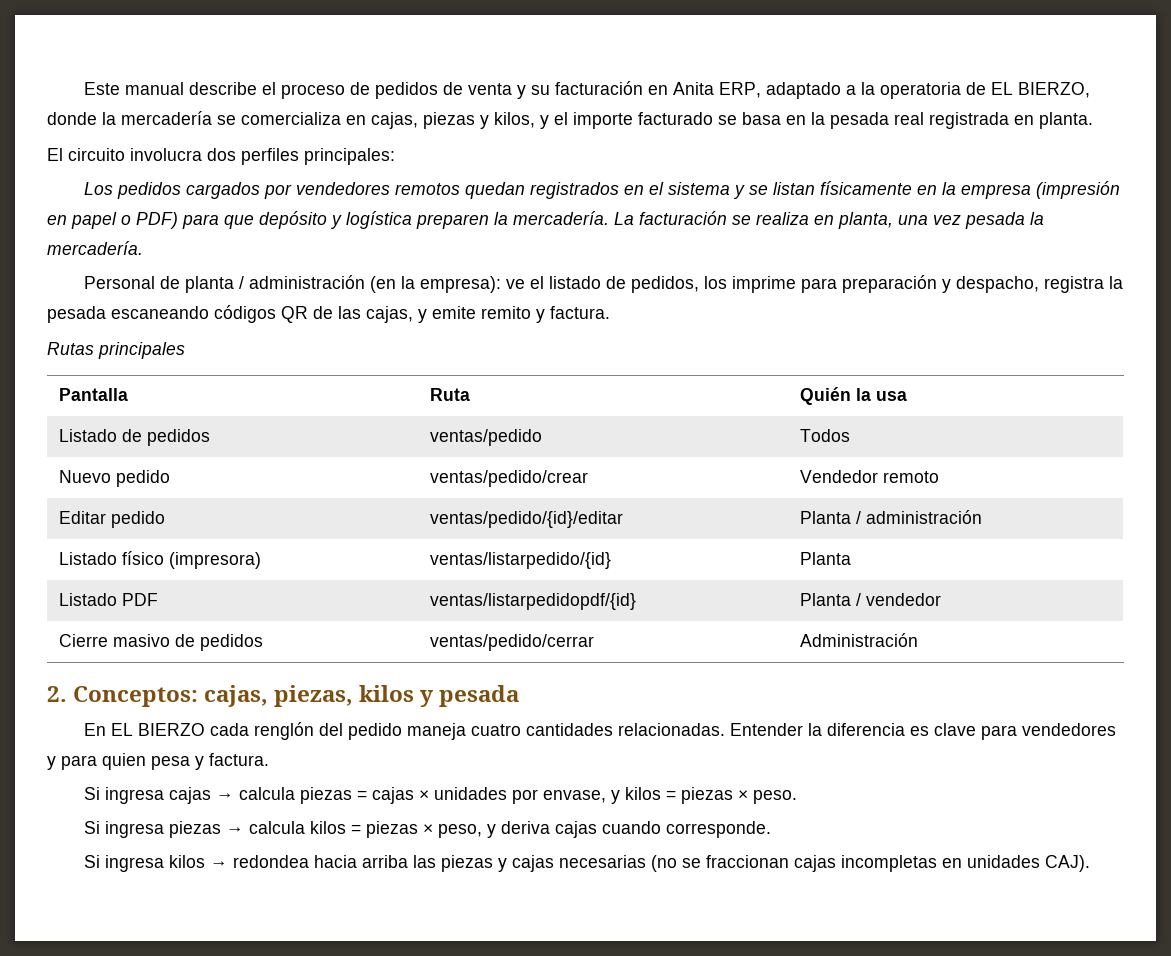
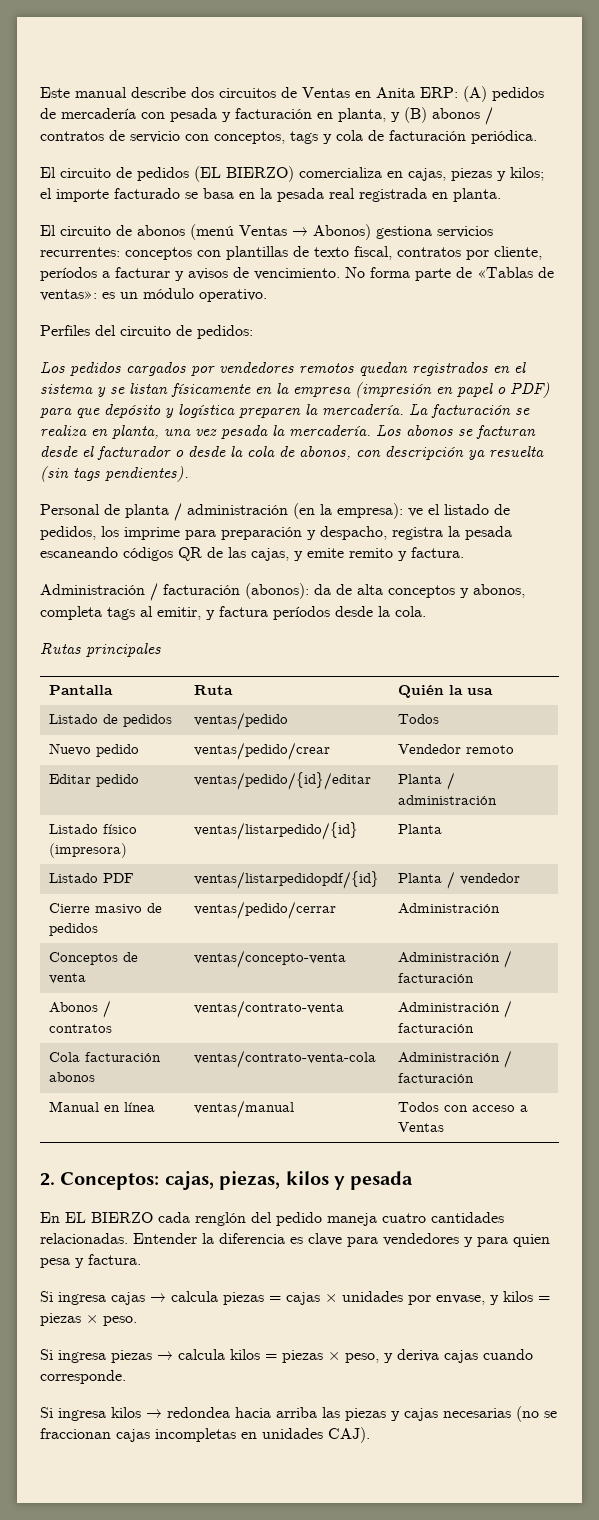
[261,81,1090,99] [47,111,236,125] el proceso de pedidos de venta y su facturación en Anita ERP, adaptado a la operatoria de EL BIERZO, donde la mercadería se -> [191,86,544,102] [40,107,493,125] [40,130,537,144] [40,166,294,182] dos circuitos de Ventas en Anita ERP: (A) pedidos de mercadería con pesada y facturación en planta, y (B) abonos / contratos de servicio con conceptos, tags y cola de facturación periódica. // El circuito de pedidos (EL BIERZO)
[494,112,549,129] kilos, y -> [510,167,544,181] kilos;
[130,148,395,165] involucra dos perfiles principales: -> [116,224,493,240] [40,246,542,260] [40,267,554,281] [40,288,267,302] [40,325,253,339] de abonos (menú Ventas → Abonos) gestiona servicios recurrentes: conceptos con plantillas de texto fiscal, contratos por cliente, períodos a facturar y avisos de vencimiento. No forma parte de «Tablas de ventas»: es un módulo operativo. // Perfiles del circuito de pedidos:
(143, 248) none -> [376,425,536,439] [40,446,544,460] [40,466,189,482] Los abonos se facturan desde el facturador o desde la cola de abonos, con descripción ya resuelta (sin tags pendientes).
(610, 312) none -> [40,583,525,601] [40,606,426,620] // Administración / facturación (abonos): da de alta conceptos y abonos, completa tags al emitir, y factura períodos desde la cola.
(918, 640) none -> [49,952,139,965] [49,973,87,984] [194,950,347,968] [398,950,513,968] [398,973,475,983] [49,1000,112,1018] [49,1024,113,1033] [194,1000,345,1018] [398,1000,513,1018] [398,1023,475,1033] [49,1052,162,1062] [49,1072,96,1082] [194,1050,377,1068] [398,1050,513,1068] [398,1073,475,1083] [49,1101,156,1112] [194,1100,295,1118] [398,1102,529,1112] [398,1122,445,1132] // Conceptos de venta | ventas/concepto-venta | Administración / facturación // Abonos / contratos | ventas/contrato-venta | Administración / facturación // Cola facturación abonos | ventas/contrato-venta-cola | Administración / facturación // Manual en línea | ventas/manual | Todos con acceso a Ventas

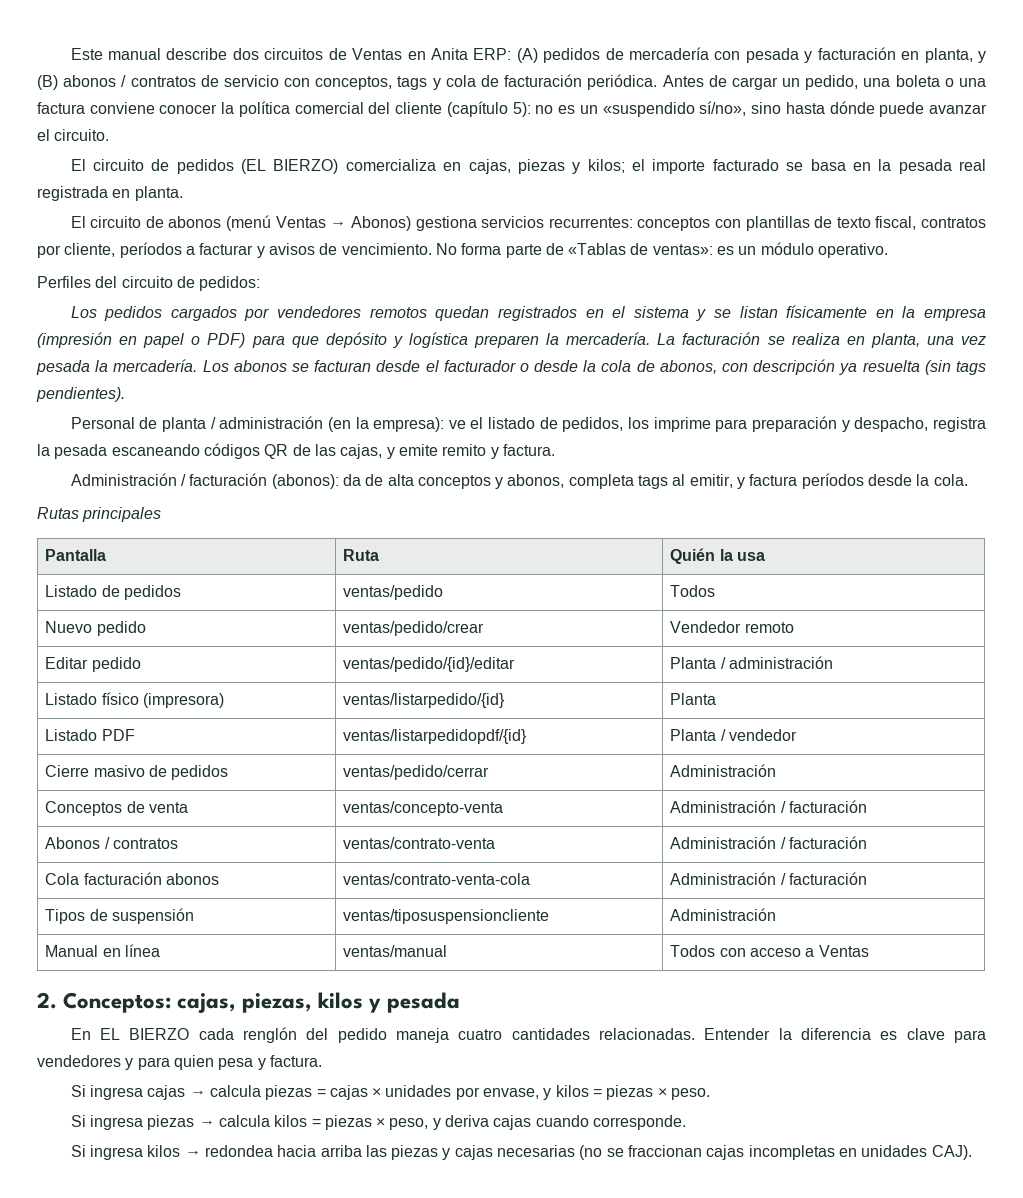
(537, 137) none -> [662,75,986,90] [37,101,987,117] [37,129,110,141] Antes de cargar un pedido, una boleta o una factura conviene conocer la política comercial del cliente (capítulo 5): no es un «suspendido sí/no», sino hasta dónde puede avanzar el circuito.
(475, 1078) none -> [45,908,194,924] [343,909,550,924] [670,908,777,921] // Tipos de suspensión | ventas/tiposuspensioncliente | Administración

